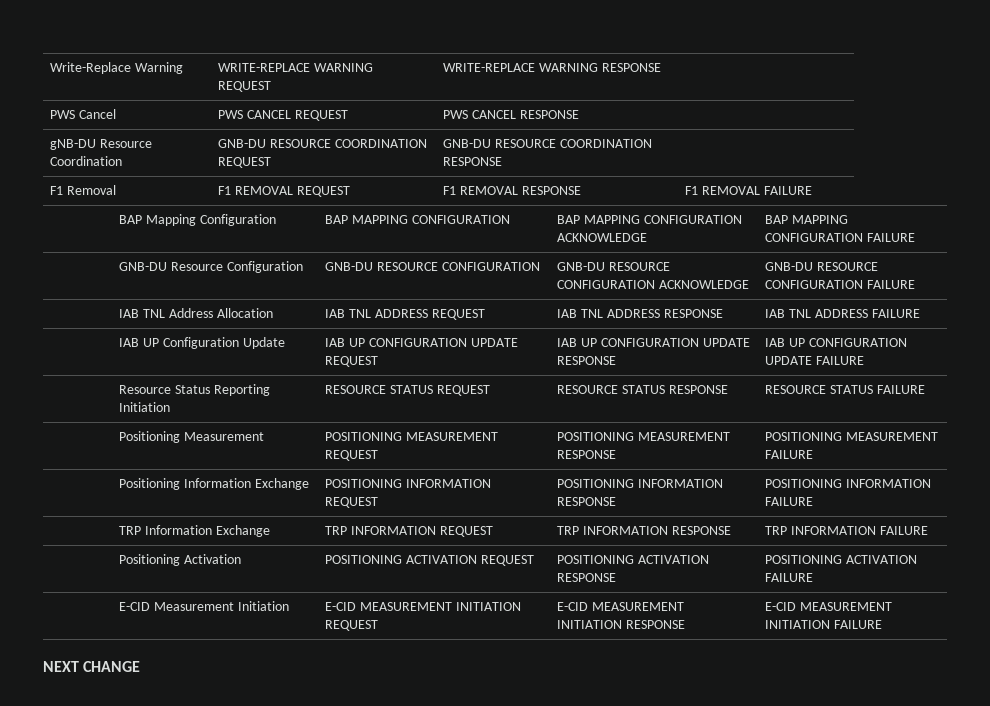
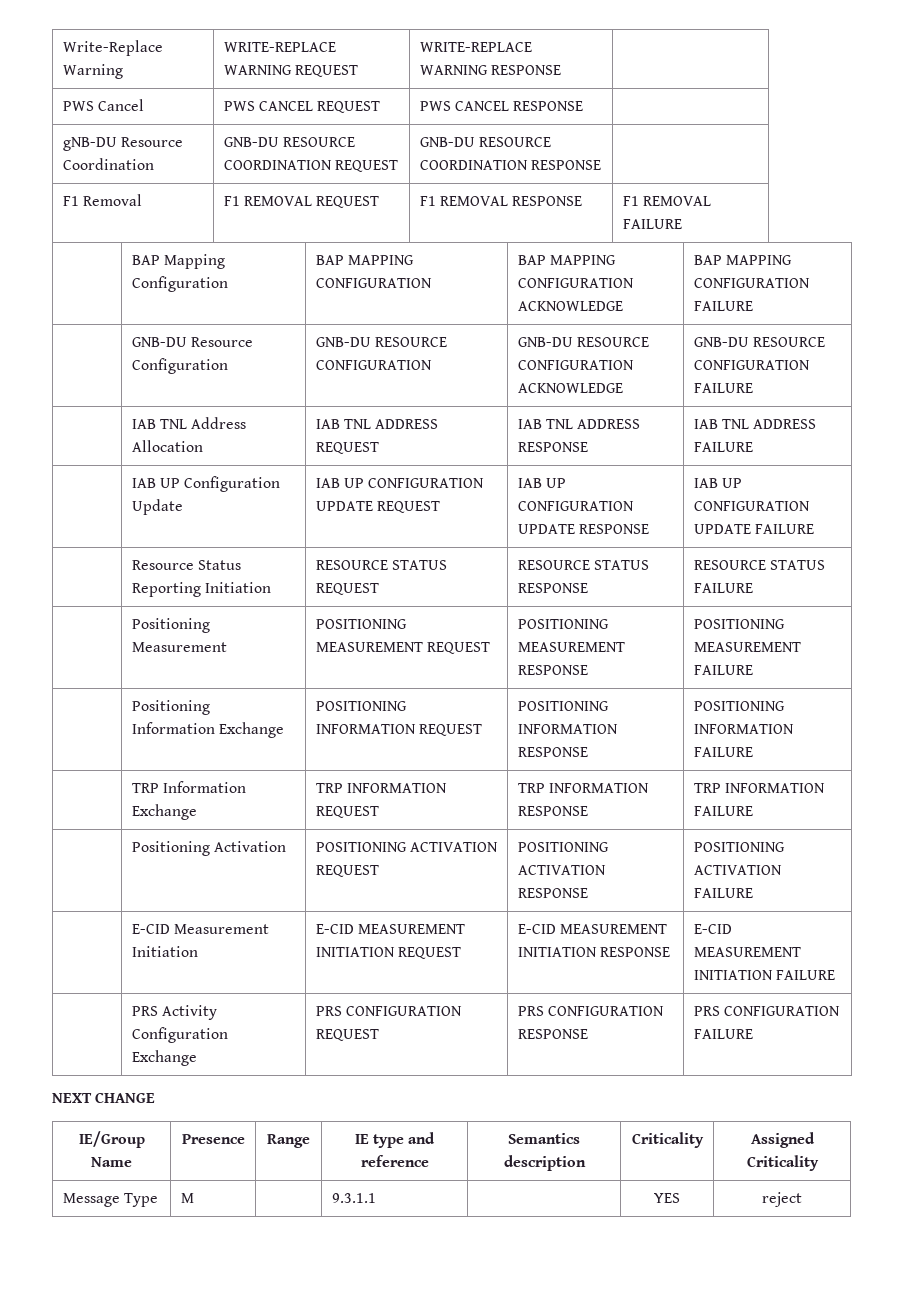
[43,661,141,672] // NEXT CHANGE -> [131,1005,218,1020] [131,1027,228,1043] [131,1050,197,1066] [315,1006,463,1016] [315,1029,379,1041] [517,1006,665,1016] [517,1029,588,1039] [693,1006,841,1016] [693,1029,753,1039] [52,1092,156,1103] [78,1131,145,1148] [91,1157,132,1167] [181,1134,245,1144] [267,1134,310,1148] [354,1132,436,1148] [360,1155,429,1167] [508,1133,580,1144] [503,1155,586,1171] [631,1132,704,1148] [750,1132,815,1148] [746,1155,819,1171] [62,1193,159,1207] [180,1193,194,1203] [331,1193,376,1203] [654,1193,680,1203] [762,1192,802,1207] // | PRS Activity Configuration Exchange | PRS CONFIGURATION REQUEST | PRS CONFIGURATION RESPONSE | PRS CONFIGURATION FAILURE // NEXT CHANGE // IE/Group Name | Presence | Range | IE type and reference | Semantics description | Criticality | Assigned Criticality // Message Type | M | | 9.3.1.1 | | YES | reject

